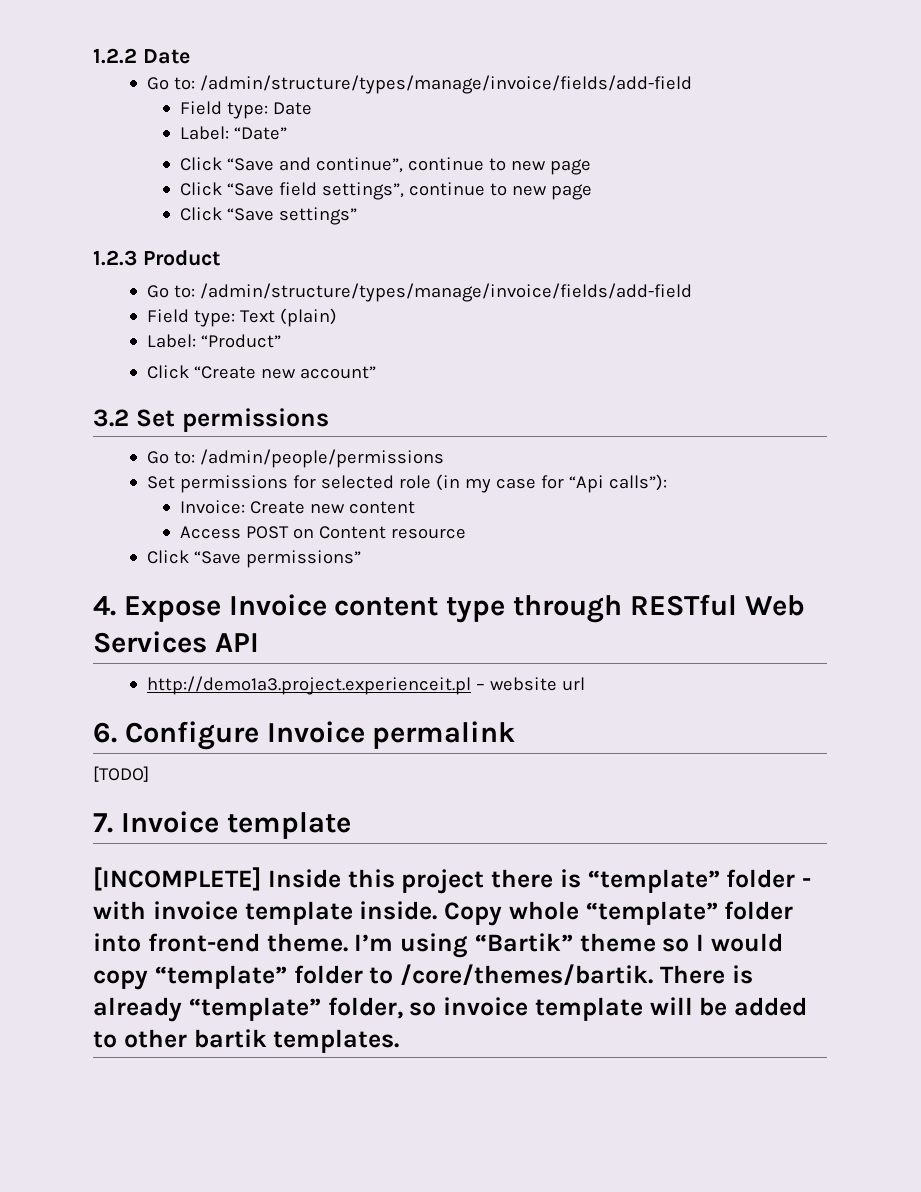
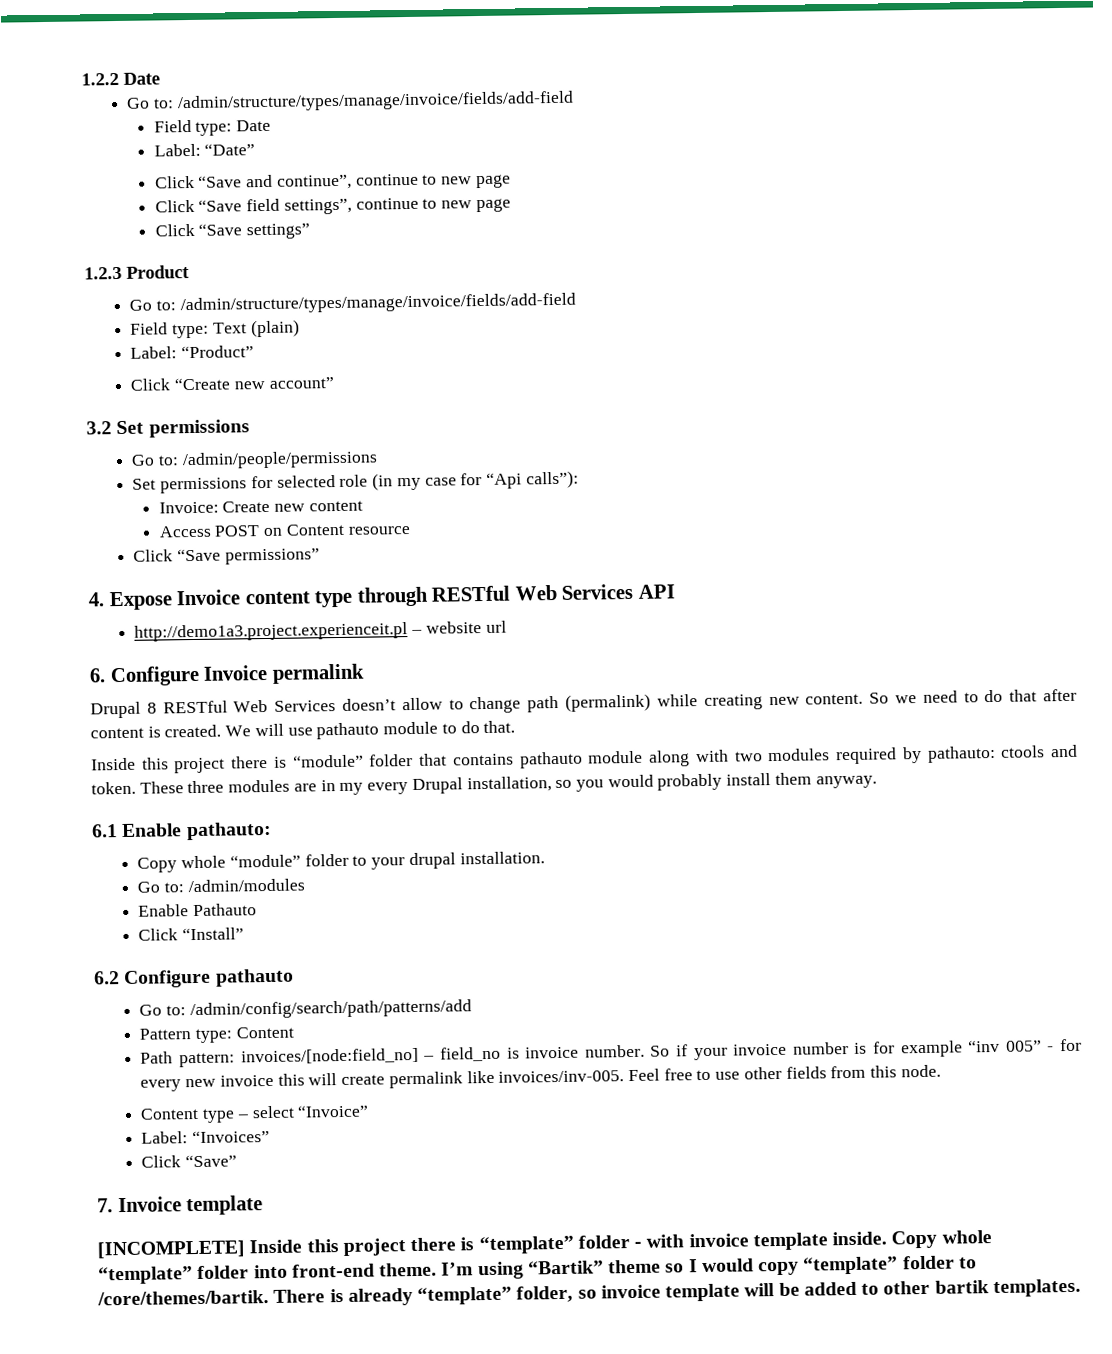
[93,766,149,782] [TODO] -> [90,688,1078,719] [90,720,516,740] [91,744,1078,774] [91,772,877,795] [91,821,272,841] [137,851,545,873] [137,878,305,893] [138,903,258,917] [138,927,245,941] [94,968,294,988] [139,999,472,1020] [139,1026,294,1043] [140,1038,1082,1068] [140,1064,941,1092] [140,1104,370,1123] [141,1129,271,1144] [141,1154,238,1168] Drupal 8 RESTful Web Services doesn’t allow to change path (permalink) while creating new content. So we need to do that after content is created. We will use pathauto module to do that. // Inside this project there is “module” folder that contains pathauto module along with two modules required by pathauto: ctools and token. These three modules are in my every Drupal installation, so you would probably install them anyway. // 6.1 Enable pathauto: // Copy whole “module” folder to your drupal installation. // Go to: /admin/modules // Enable Pathauto // Click “Install” // 6.2 Configure pathauto // Go to: /admin/config/search/path/patterns/add // Pattern type: Content // Path pattern: invoices/[node:field_no] – field_no is invoice number. So if your invoice number is for example “inv 005” - for every new invoice this will create permalink like invoices/inv-005. Feel free to use other fields from this node. // Content type – select “Invoice” // Label: “Invoices” // Click “Save”

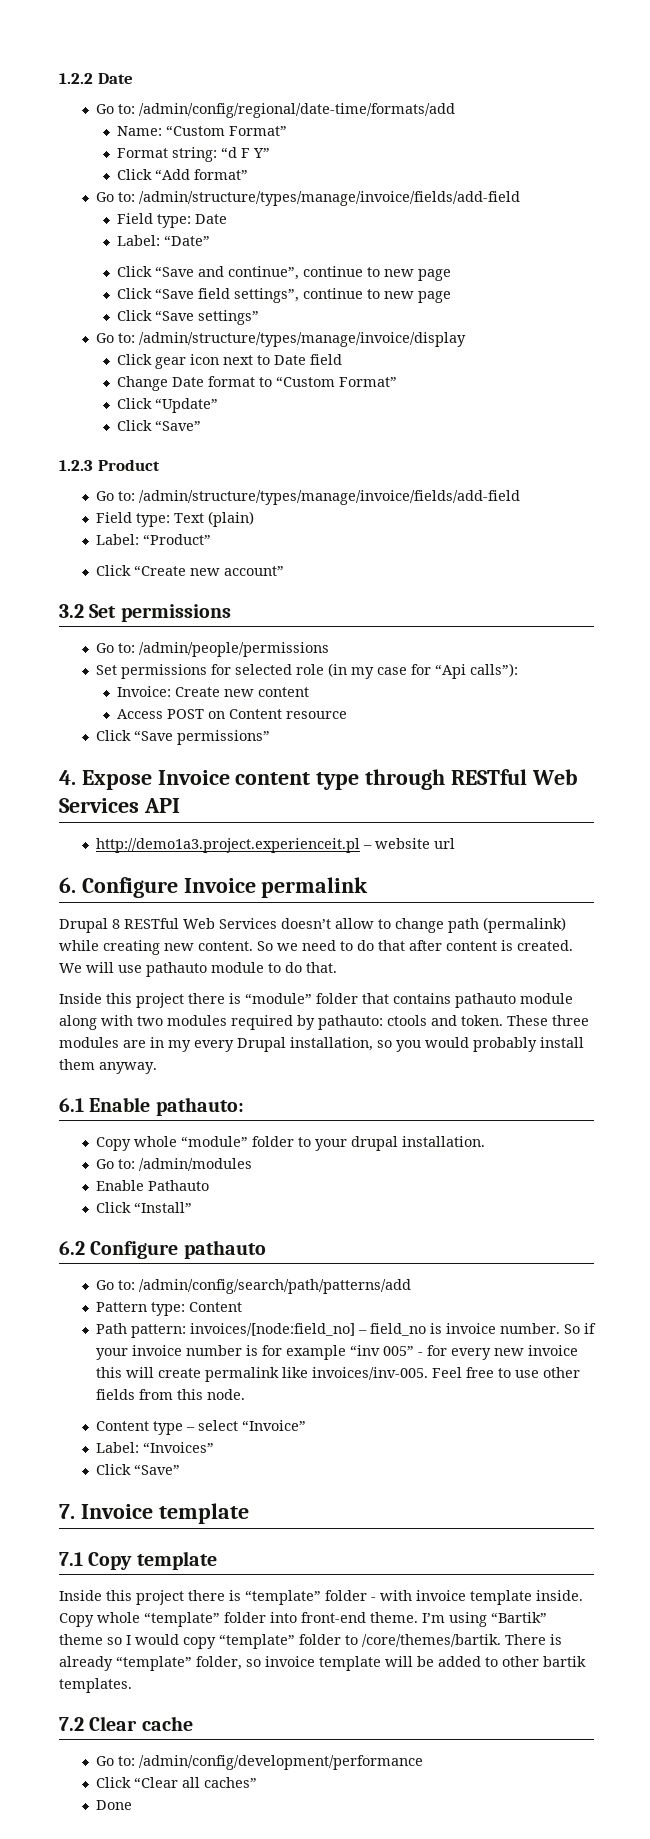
(160, 78) none -> [95,103,455,118] [116,125,287,136] [116,147,270,162] [116,169,248,180] // Go to: /admin/config/regional/date-time/formats/add // Name: “Custom Format” // Format string: “d F Y” // Click “Add format”
(311, 231) none -> [95,332,466,347] [116,354,342,369] [116,376,397,391] [116,398,218,413] [116,420,201,431] // Go to: /admin/structure/types/manage/invoice/display // Click gear icon next to Date field // Change Date format to “Custom Format” // Click “Update” // Click “Save”
[97,1240,245,1259] [INCOMPLETE] -> [59,1551,217,1570] 7.1 Copy template //
(1081, 1288) none -> [59,1716,193,1731] [95,1755,423,1770] [95,1777,257,1788] [95,1800,132,1810] // 7.2 Clear cache // Go to: /admin/config/development/performance // Click “Clear all caches” // Done

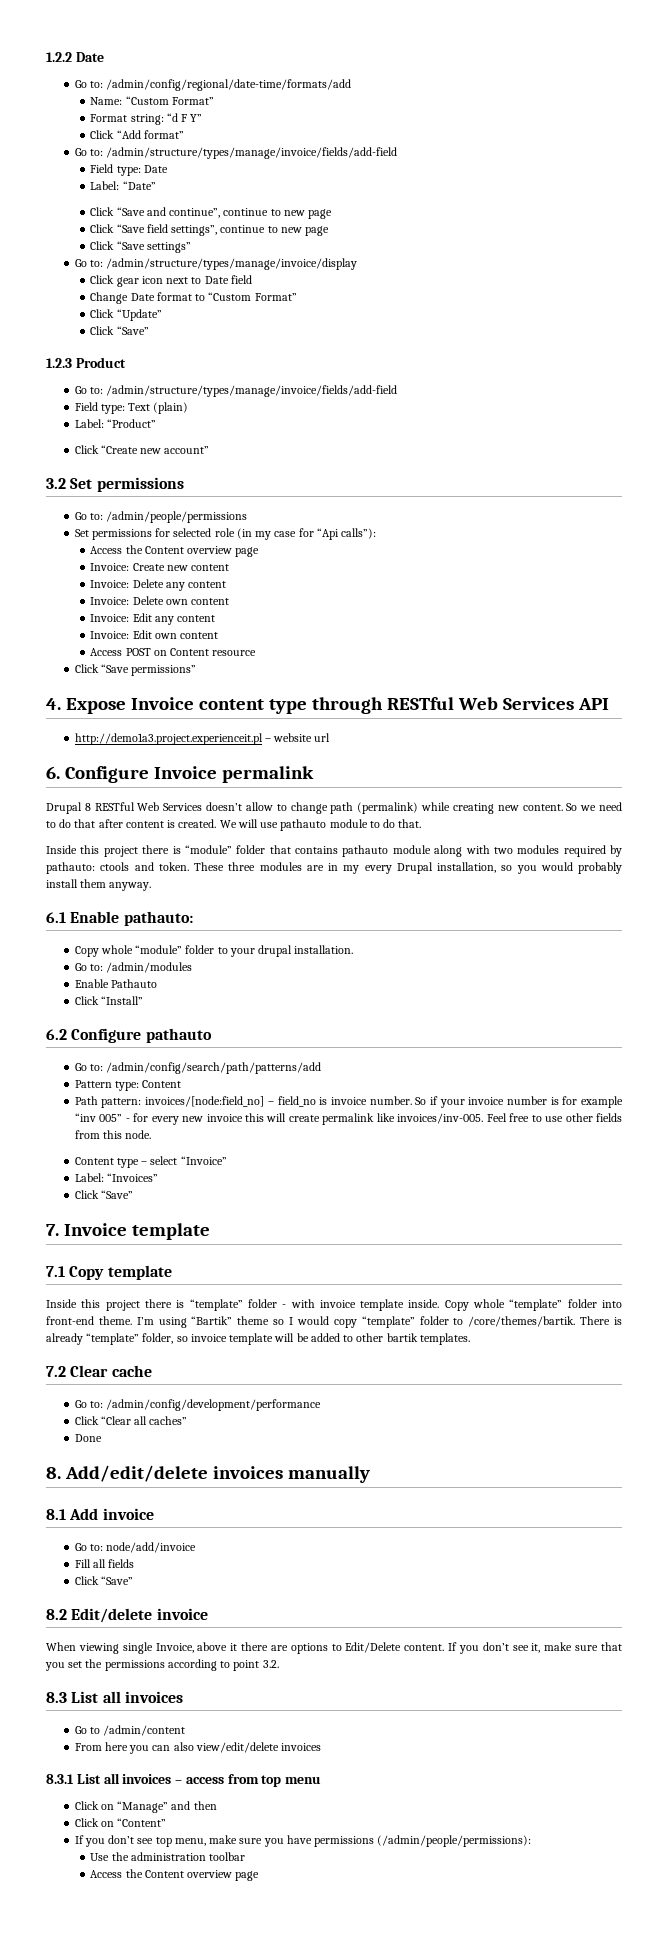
(518, 670) none -> [90,545,260,557] // Access the Content overview page
(309, 692) none -> [90,579,227,591] [90,596,230,605] [90,613,216,625] [90,630,219,639] // Invoice: Delete any content // Invoice: Delete own content // Invoice: Edit any content // Invoice: Edit own content
(132, 1805) none -> [46,1465,370,1483] [46,1508,154,1520] [74,1542,197,1553] [74,1559,135,1568] [74,1576,134,1585] [46,1608,208,1623] [46,1642,623,1654] [45,1659,279,1671] [46,1691,183,1703] [74,1725,186,1736] [74,1742,322,1754] [46,1773,322,1787] [74,1801,217,1813] [74,1818,167,1827] [74,1835,532,1847] [90,1852,246,1861] [90,1869,260,1881] // 8. Add/edit/delete invoices manually // 8.1 Add invoice // Go to: node/add/invoice // Fill all fields // Click “Save” // 8.2 Edit/delete invoice // When viewing single Invoice, above it there are options to Edit/Delete content. If you don’t see it, make sure that you set the permissions according to point 3.2. // 8.3 List all invoices // Go to /admin/content // From here you can also view/edit/delete invoices // 8.3.1 List all invoices – access from top menu // Click on “Manage” and then // Click on “Content” // If you don’t see top menu, make sure you have permissions (/admin/people/permissions): // Use the administration toolbar // Access the Content overview page

